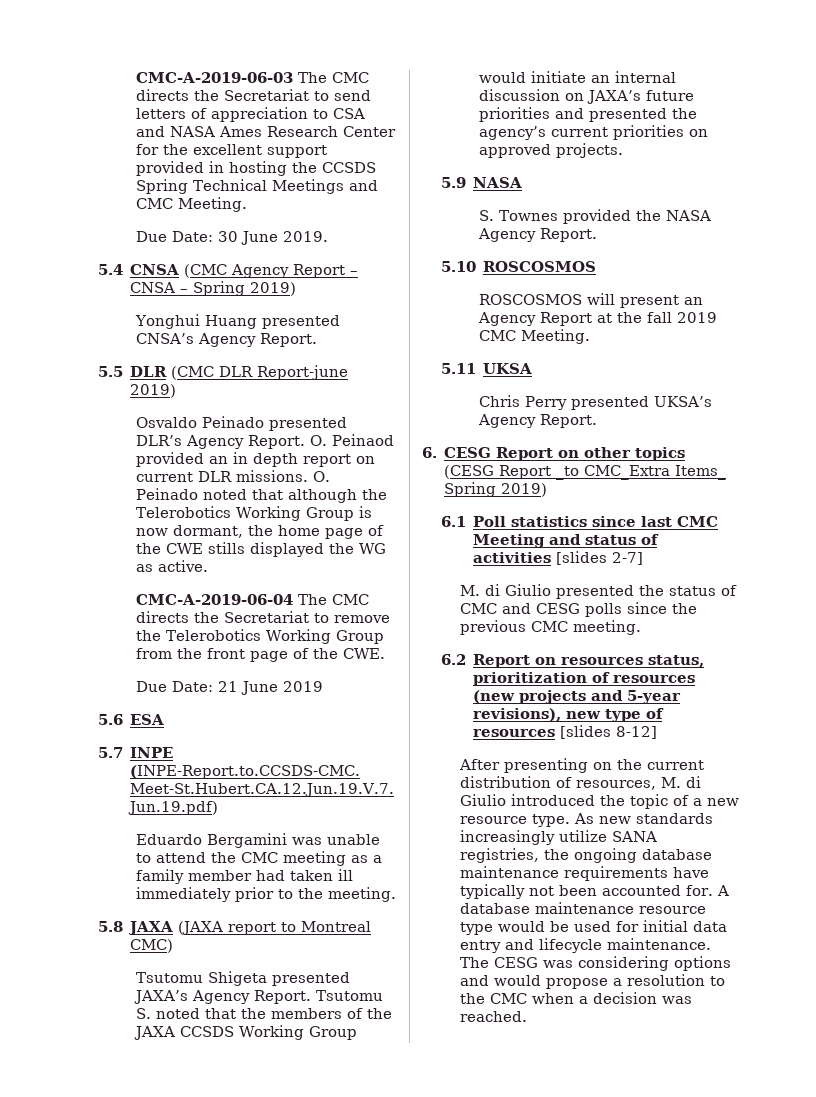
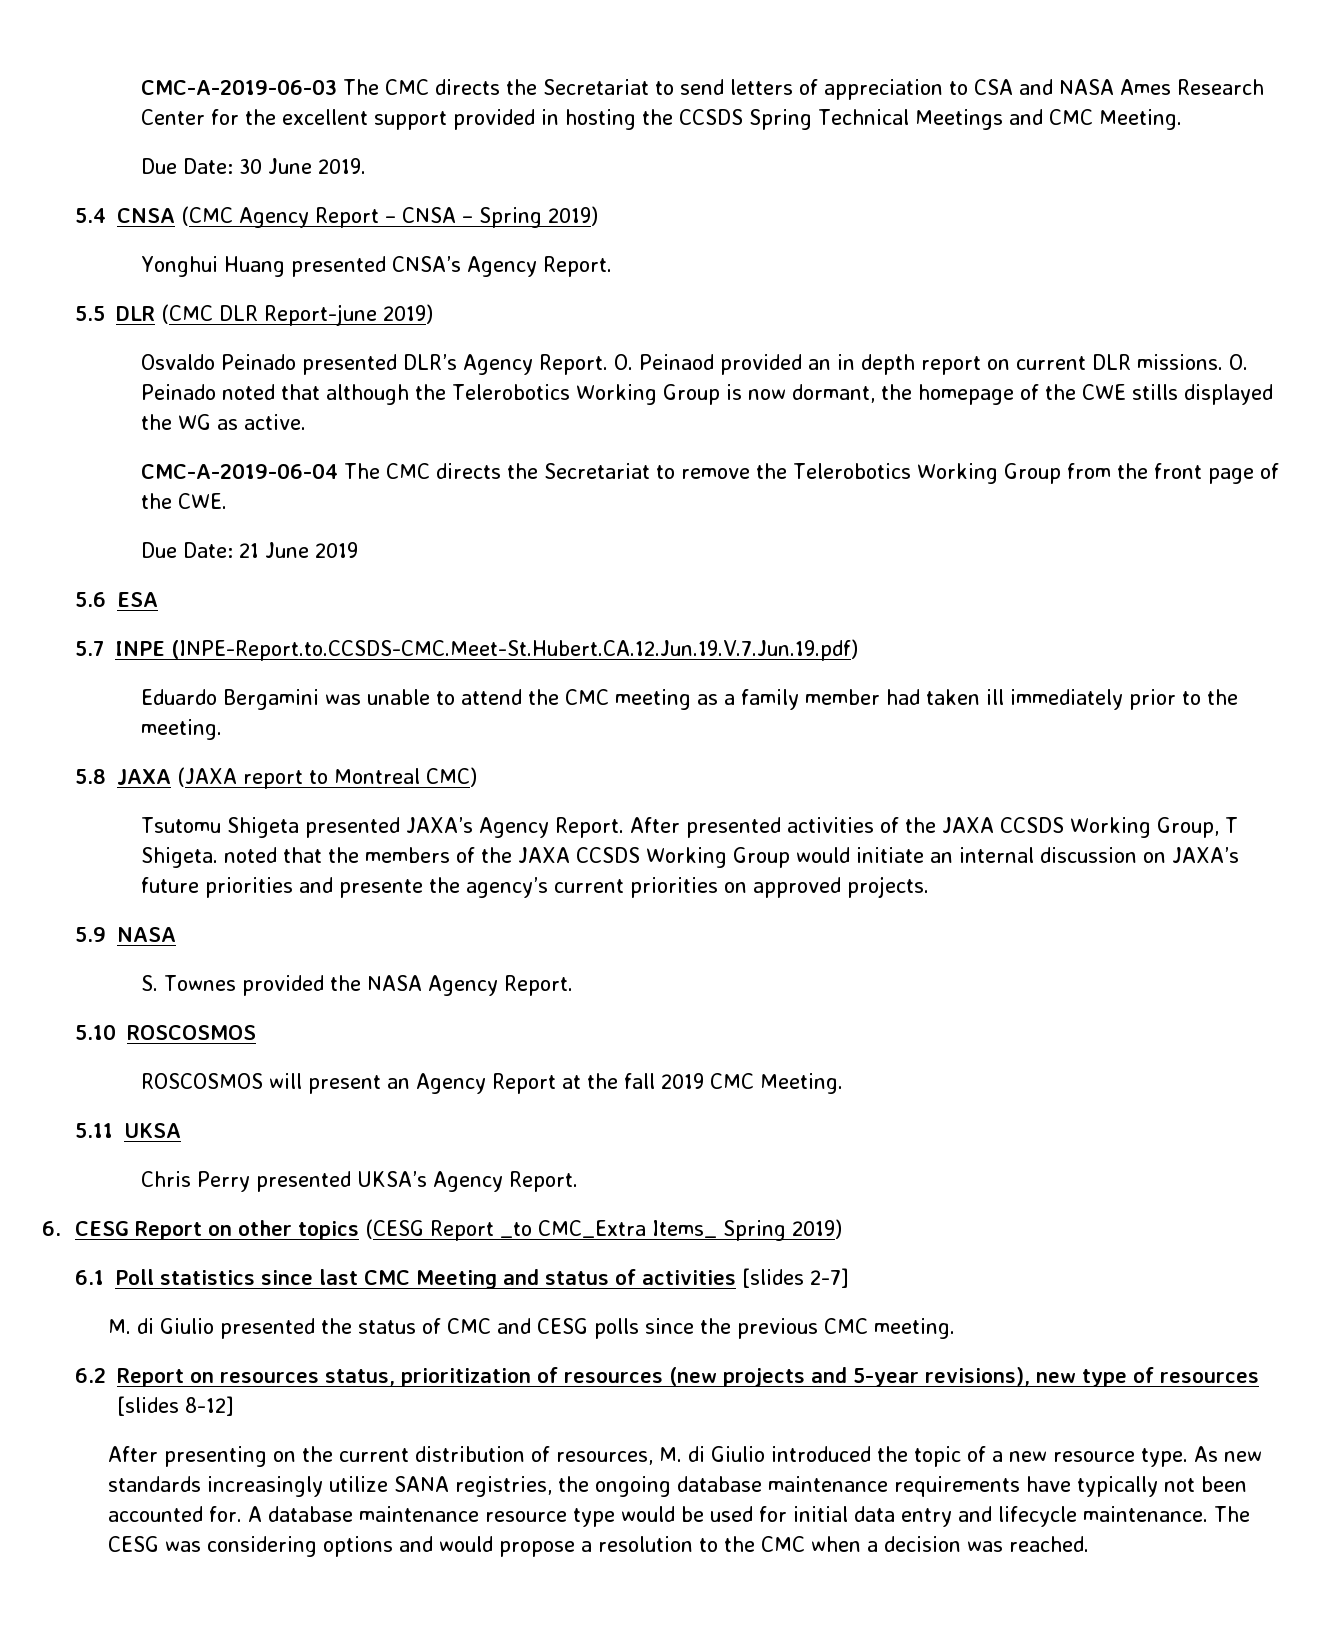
[277,525,363,539] home page -> [917,384,1014,405] homepage
[315,990,383,1001] [135,1008,151,1019] Tsutomu S. -> [629,817,1238,838] [140,847,218,868] After presented activities of the JAXA CCSDS Working Group, T Shigeta.
[588,108,667,122] presented -> [338,879,423,898] presente

